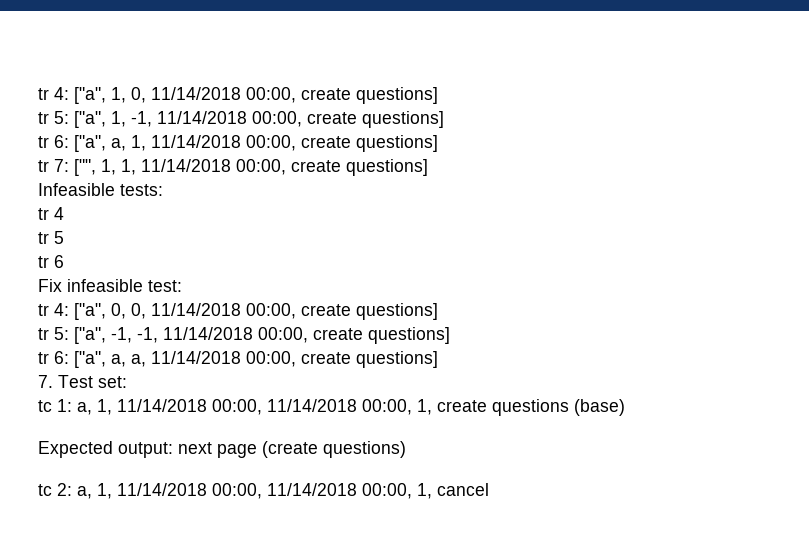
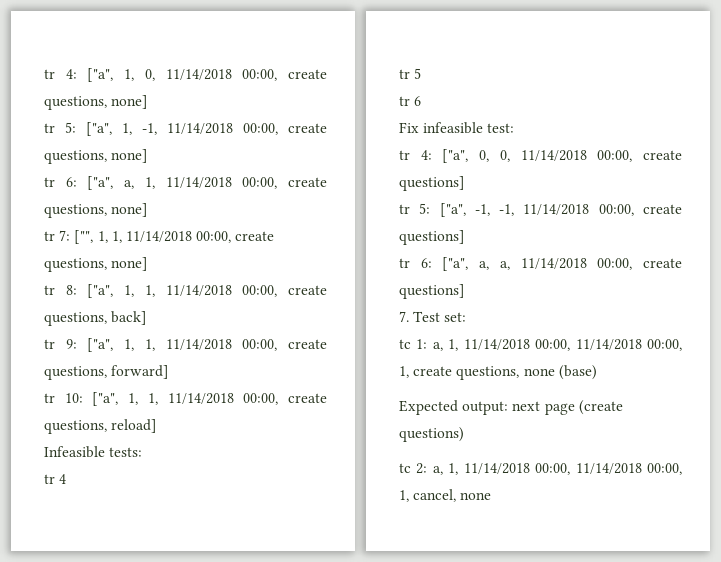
[356,87,438,104] questions] -> [44,95,149,110] questions, none]
[362,111,444,128] questions] -> [44,149,149,164] questions, none]
[356,135,438,152] questions] -> [44,203,149,218] questions, none]
[346,159,428,176] questions] -> [44,257,149,272] [44,284,327,298] [44,311,148,326] [44,338,327,352] [44,365,170,380] [44,392,327,406] [44,419,158,434] questions, none] // tr 8: ["a", 1, 1, 11/14/2018 00:00, create questions, back] // tr 9: ["a", 1, 1, 11/14/2018 00:00, create questions, forward] // tr 10: ["a", 1, 1, 11/14/2018 00:00, create questions, reload]
[492,399,569,416] questions -> [456,366,555,380] questions, none
[437,483,489,496] cancel -> [413,489,492,502] cancel, none

